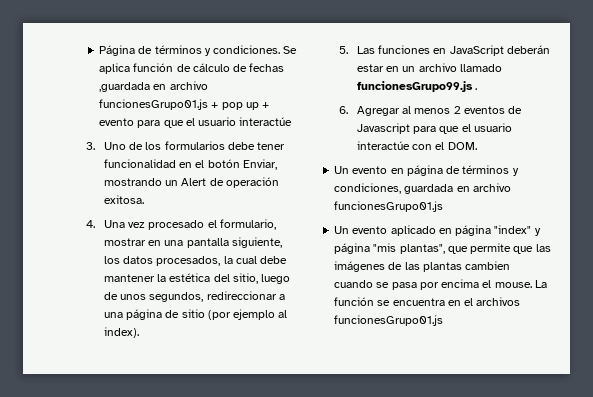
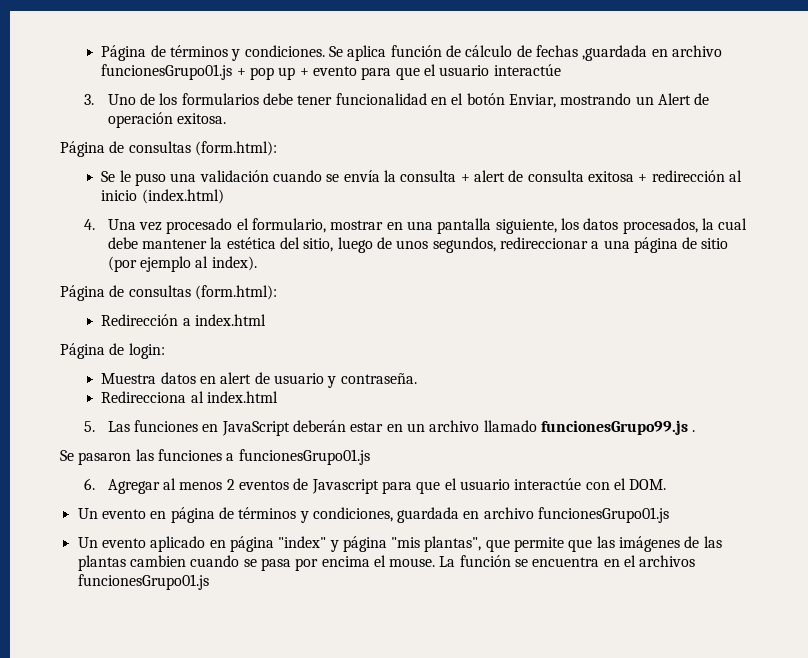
(144, 199) none -> [60,141,277,157] [101,170,742,186] [101,189,224,204] // Página de consultas (form.html): // Se le puso una validación cuando se envía la consulta + alert de consulta exitosa + redirección al inicio (index.html)
(139, 332) none -> [60,285,277,301] [101,314,267,326] [60,343,165,359] [101,372,417,388] [101,391,279,403] // Página de consultas (form.html): // Redirección a index.html // Página de login: // Muestra datos en alert de usuario y contraseña. // Redirecciona al index.html
(478, 89) none -> [60,449,370,465] // Se pasaron las funciones a funcionesGrupo01.js

